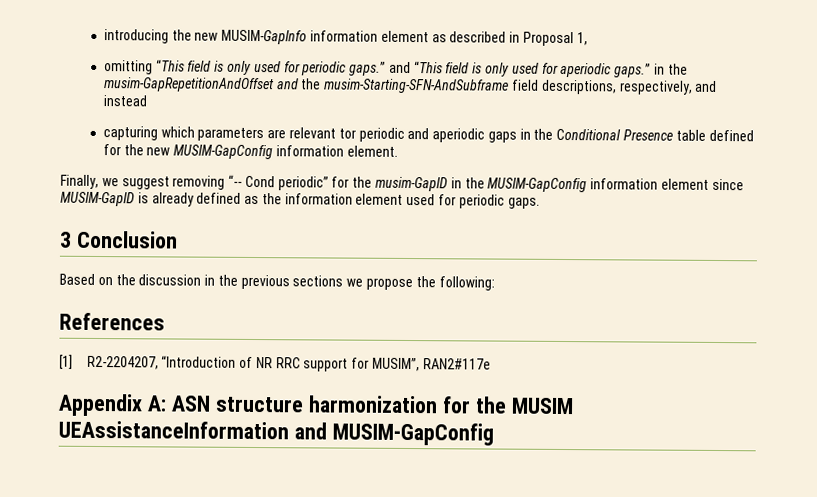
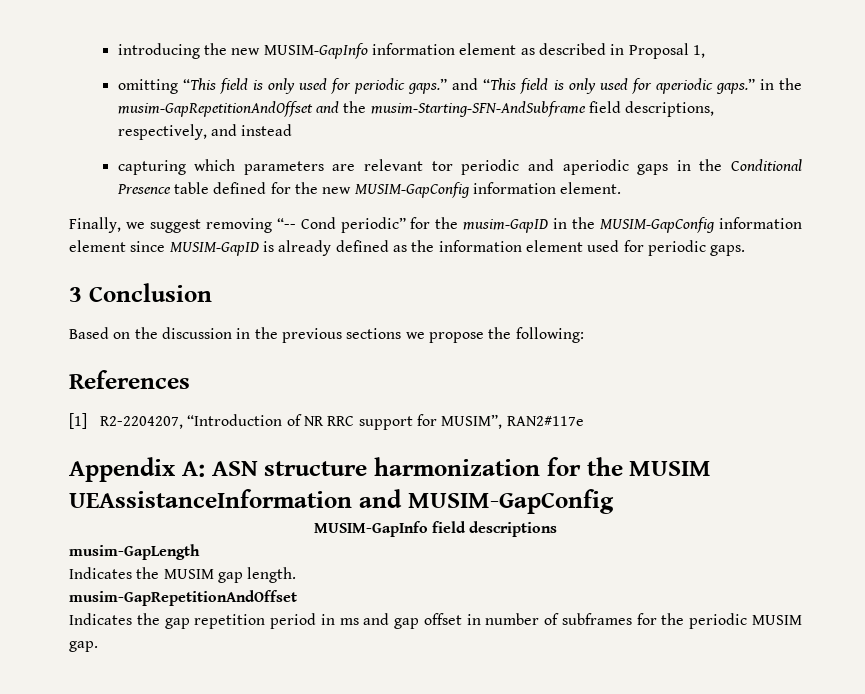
(494, 434) none -> [313,521,558,537] [69,544,200,560] [69,567,297,583] [69,590,297,606] [69,613,802,629] [69,641,98,652] // MUSIM-GapInfo field descriptions // musim-GapLength // Indicates the MUSIM gap length. // musim-GapRepetitionAndOffset // Indicates the gap repetition period in ms and gap offset in number of subframes for the periodic MUSIM gap.

